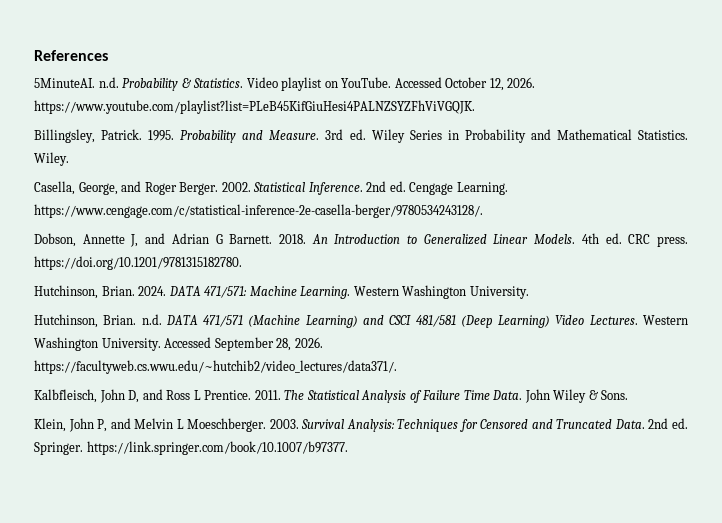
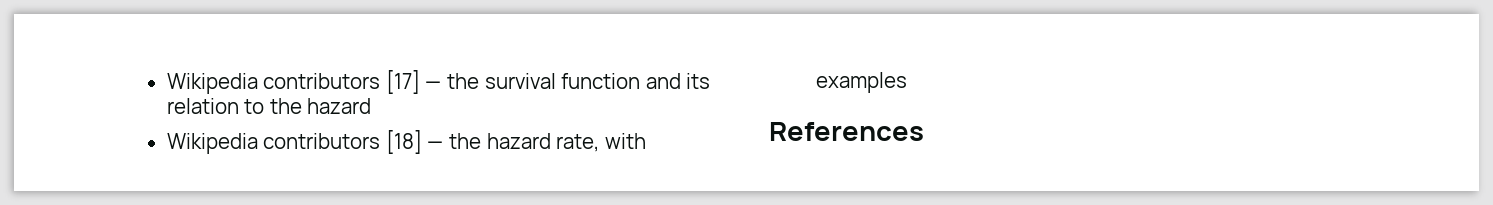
[34,50,108,61] [34,77,536,91] [34,100,475,114] [34,129,688,143] [34,152,69,166] [34,181,508,195] [34,204,483,218] [34,233,689,247] [34,256,242,270] [34,285,529,299] [34,314,689,328] [34,337,323,351] [34,360,397,374] [34,389,629,403] [34,418,689,432] [34,441,348,455] References // 5MinuteAI. n.d. Probability & Statistics. Video playlist on YouTube. Accessed October 12, 2026. https://www.youtube.com/playlist?list=PLeB45KifGiuHesi4PALNZSYZFhViVGQJK. // Billingsley, Patrick. 1995. Probability and Measure. 3rd ed. Wiley Series in Probability and Mathematical Statistics. Wiley. // Casella, George, and Roger Berger. 2002. Statistical Inference. 2nd ed. Cengage Learning. https://www.cengage.com/c/statistical-inference-2e-casella-berger/9780534243128/. // Dobson, Annette J, and Adrian G Barnett. 2018. An Introduction to Generalized Linear Models. 4th ed. CRC press. https://doi.org/10.1201/9781315182780. // Hutchinson, Brian. 2024. DATA 471/571: Machine Learning. Western Washington University. // Hutchinson, Brian. n.d. DATA 471/571 (Machine Learning) and CSCI 481/581 (Deep Learning) Video Lectures. Western Washington University. Accessed September 28, 2026. https://facultyweb.cs.wwu.edu/~hutchib2/video_lectures/data371/. // Kalbfleisch, John D, and Ross L Prentice. 2011. The Statistical Analysis of Failure Time Data. John Wiley & Sons. // Klein, John P, and Melvin L Moeschberger. 2003. Survival Analysis: Techniques for Censored and Truncated Data. 2nd ed. Springer. https://link.springer.com/book/10.1007/b97377. -> [166,70,711,94] [166,98,372,114] [166,130,646,154] [815,72,907,93] [769,122,924,141] Wikipedia contributors [17] — the survival function and its relation to the hazard // Wikipedia contributors [18] — the hazard rate, with examples // References

